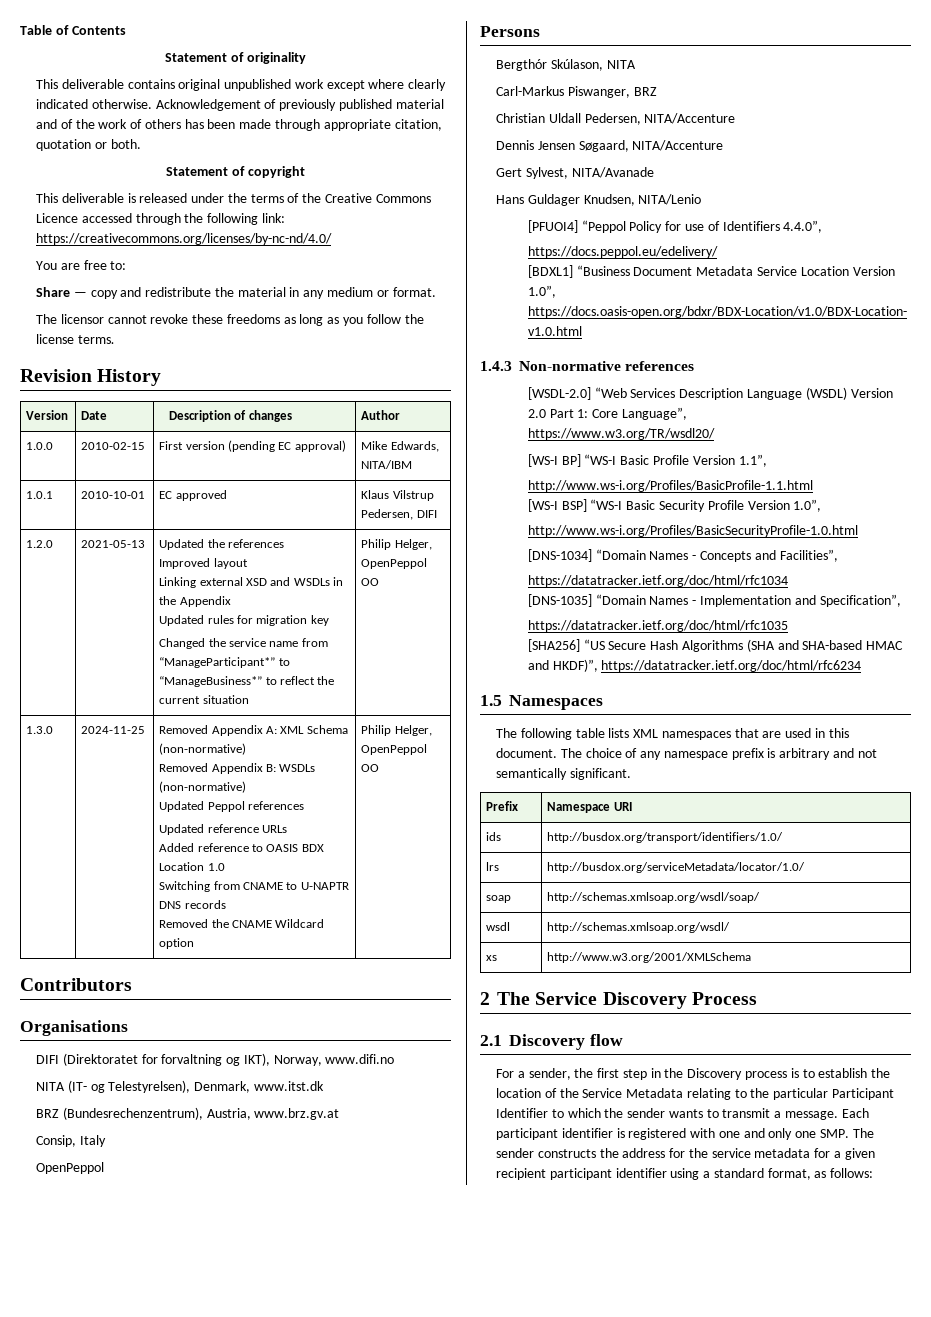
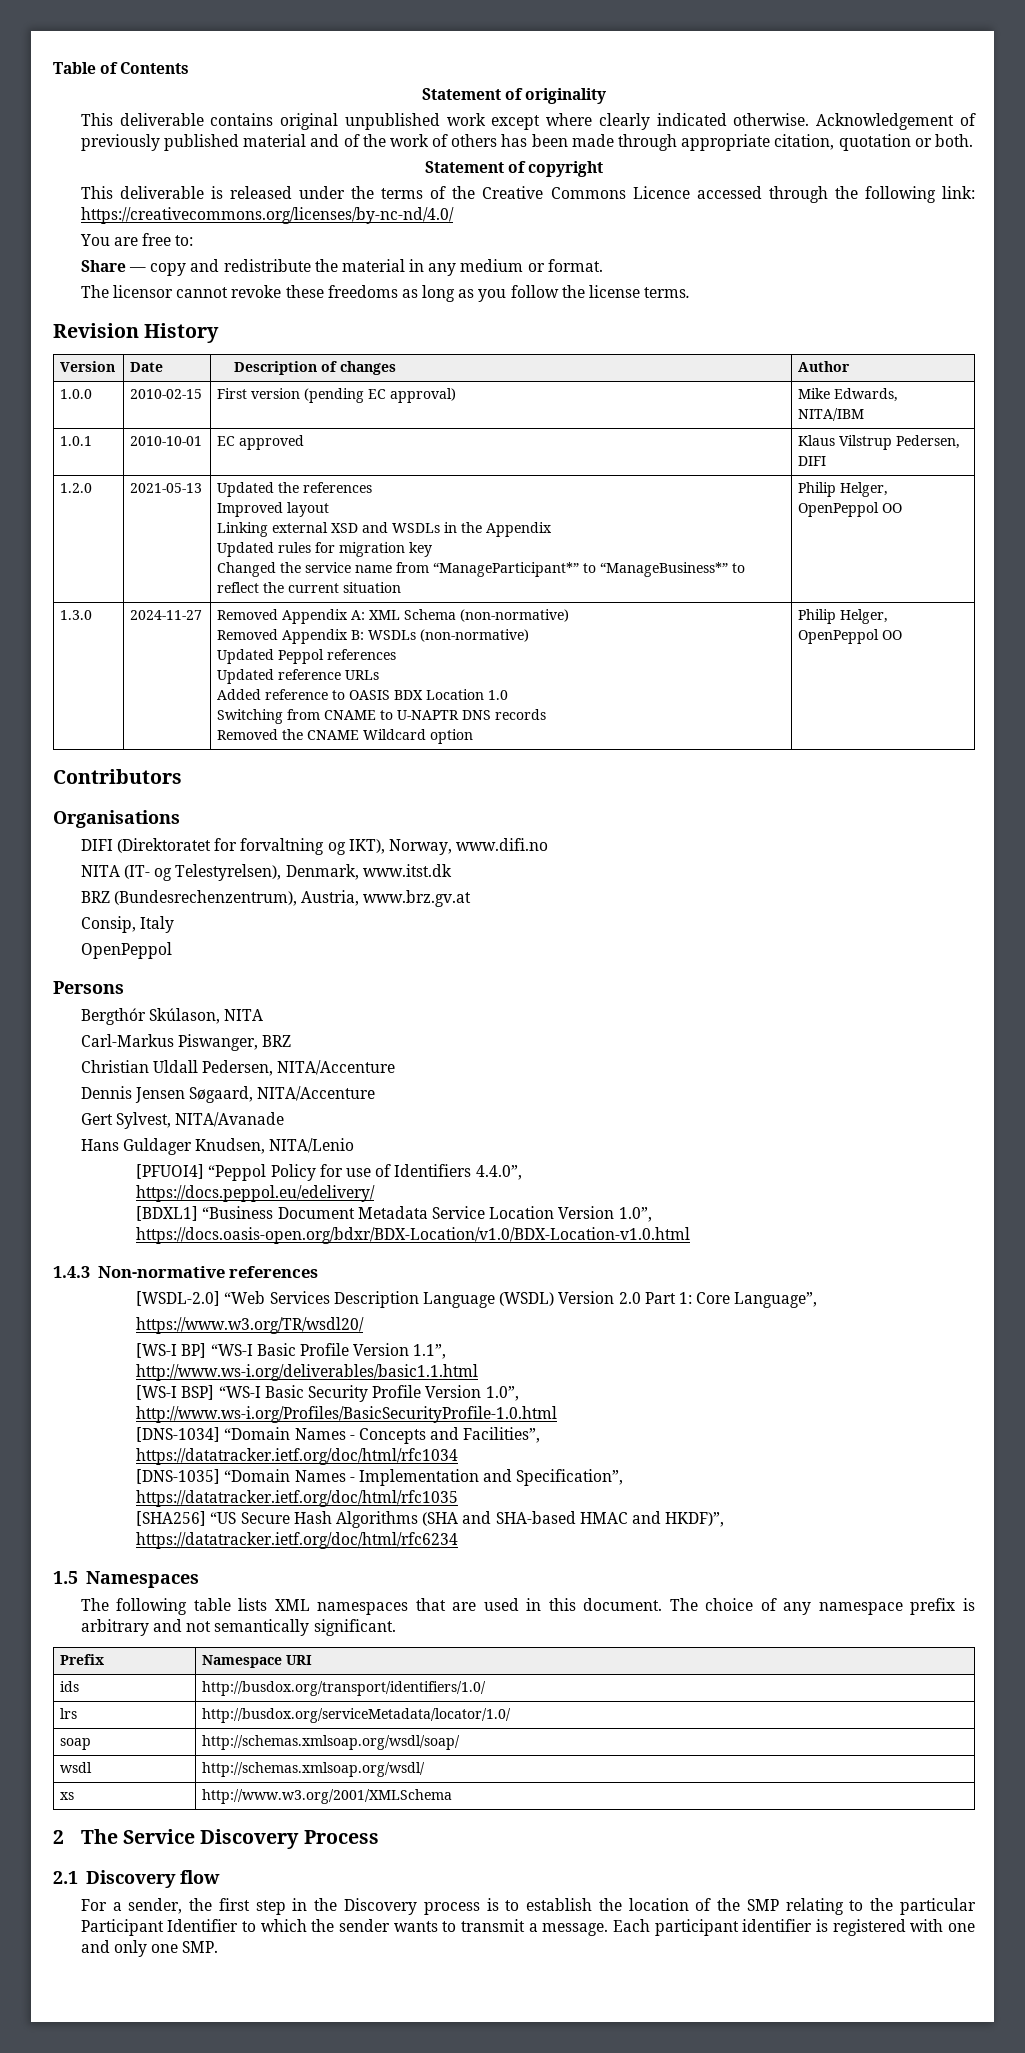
[81,726,146,734] 2024-11-25 -> [130,610,203,620] 2024-11-27
[527,480,813,492] http://www.ws-i.org/Profiles/BasicProfile-1.1.html -> [136,1364,479,1381] http://www.ws-i.org/deliverables/basic1.1.html
[582,1088,684,1098] Service Metadata -> [746,1899,779,1911] SMP
[852,1128,874,1138] [495,1148,875,1160] [495,1168,874,1180] The sender constructs the address for the service metadata for a given recipient participant identifier using a standard format, as follows: -> (219, 1947) none

